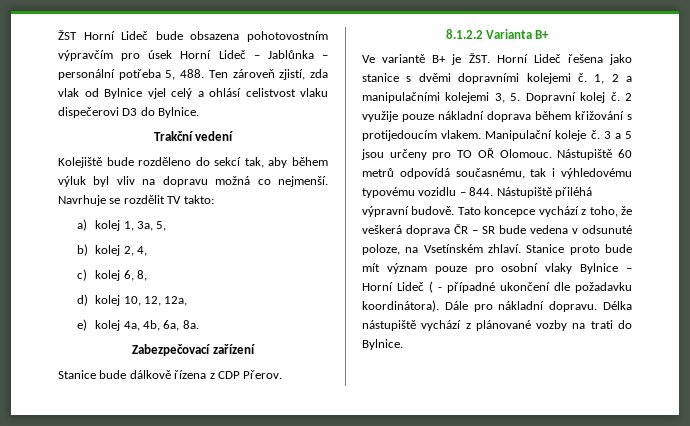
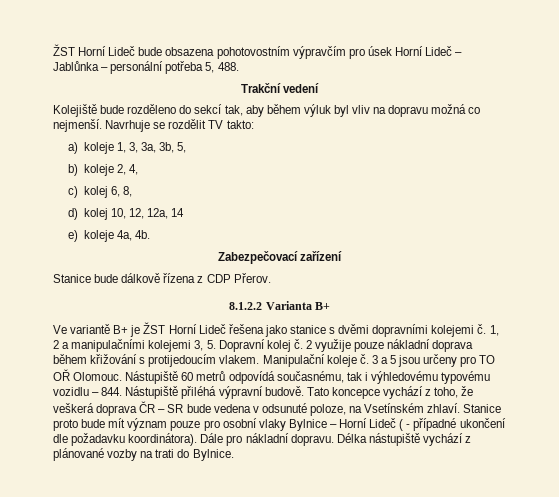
[208,69,328,80] [58,88,328,99] [58,107,200,118] Ten zároveň zjistí, zda vlak od Bylnice vjel celý a ohlásí celistvost vlaku dispečerovi D3 do Bylnice. -> (239, 66) none
[95,220,154,231] kolej 1, 3a, -> [83,142,175,154] koleje 1, 3, 3a, 3b,
[95,245,121,256] kolej -> [83,164,114,176] koleje
(188, 301) none -> [171,208,185,217] 14
[95,320,199,331] kolej 4a, 4b, 6a, 8a. -> [83,230,150,242] koleje 4a, 4b.
[468,53,490,63] ŽST. -> [143,322,166,334] ŽST

